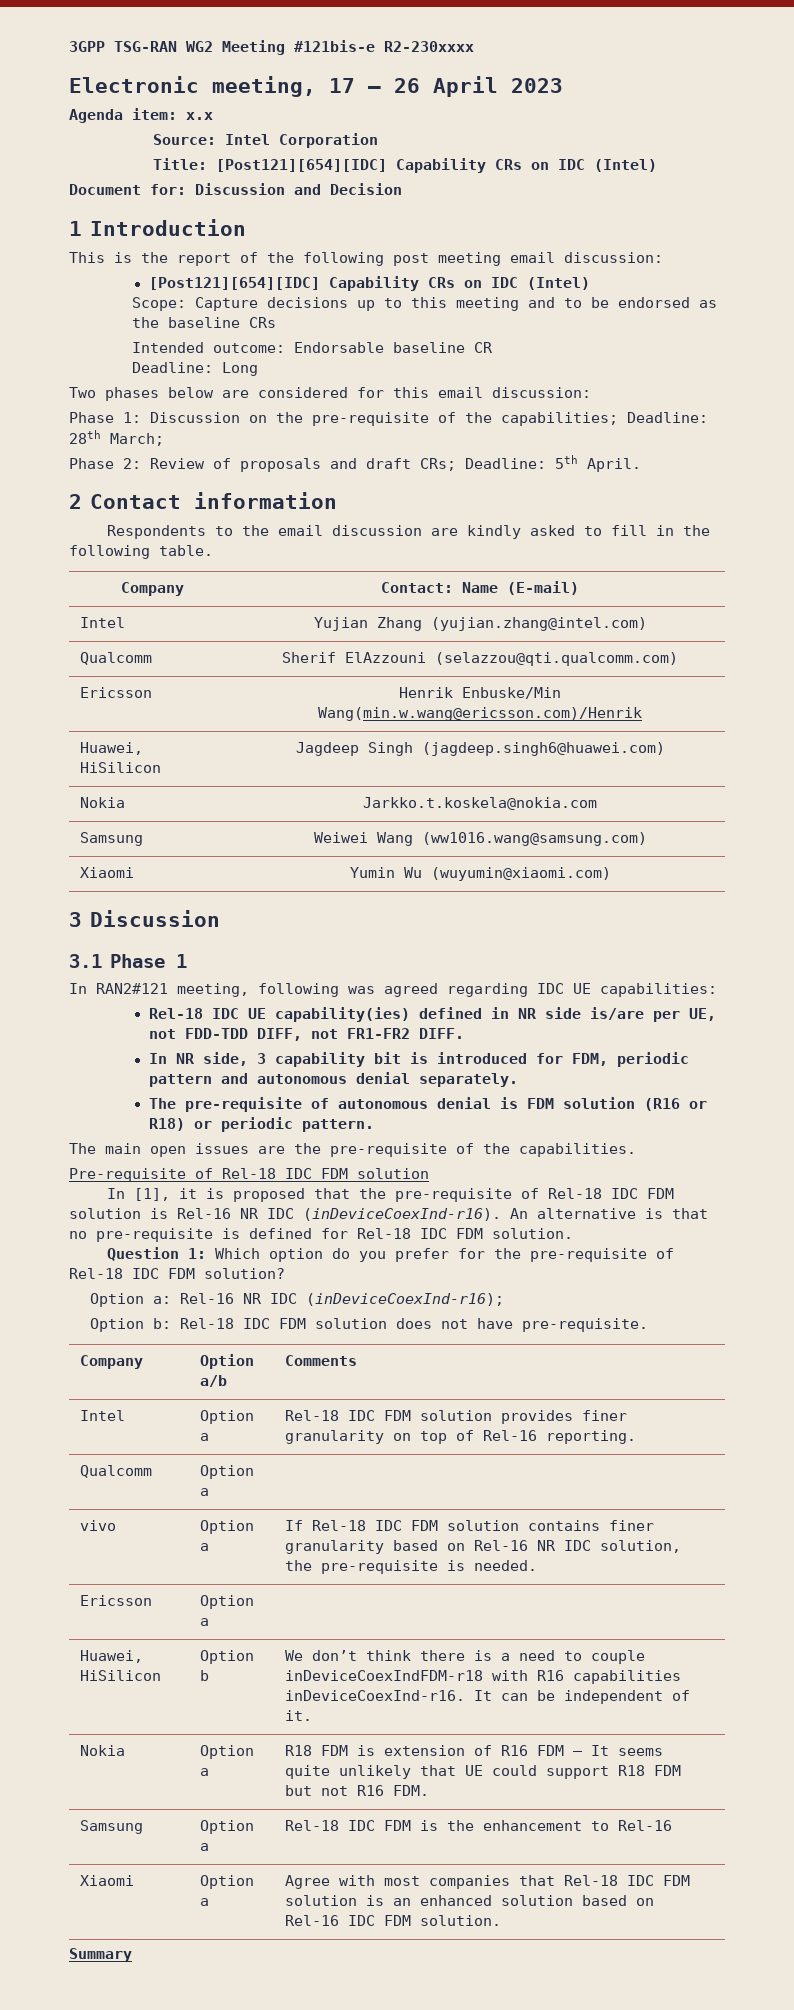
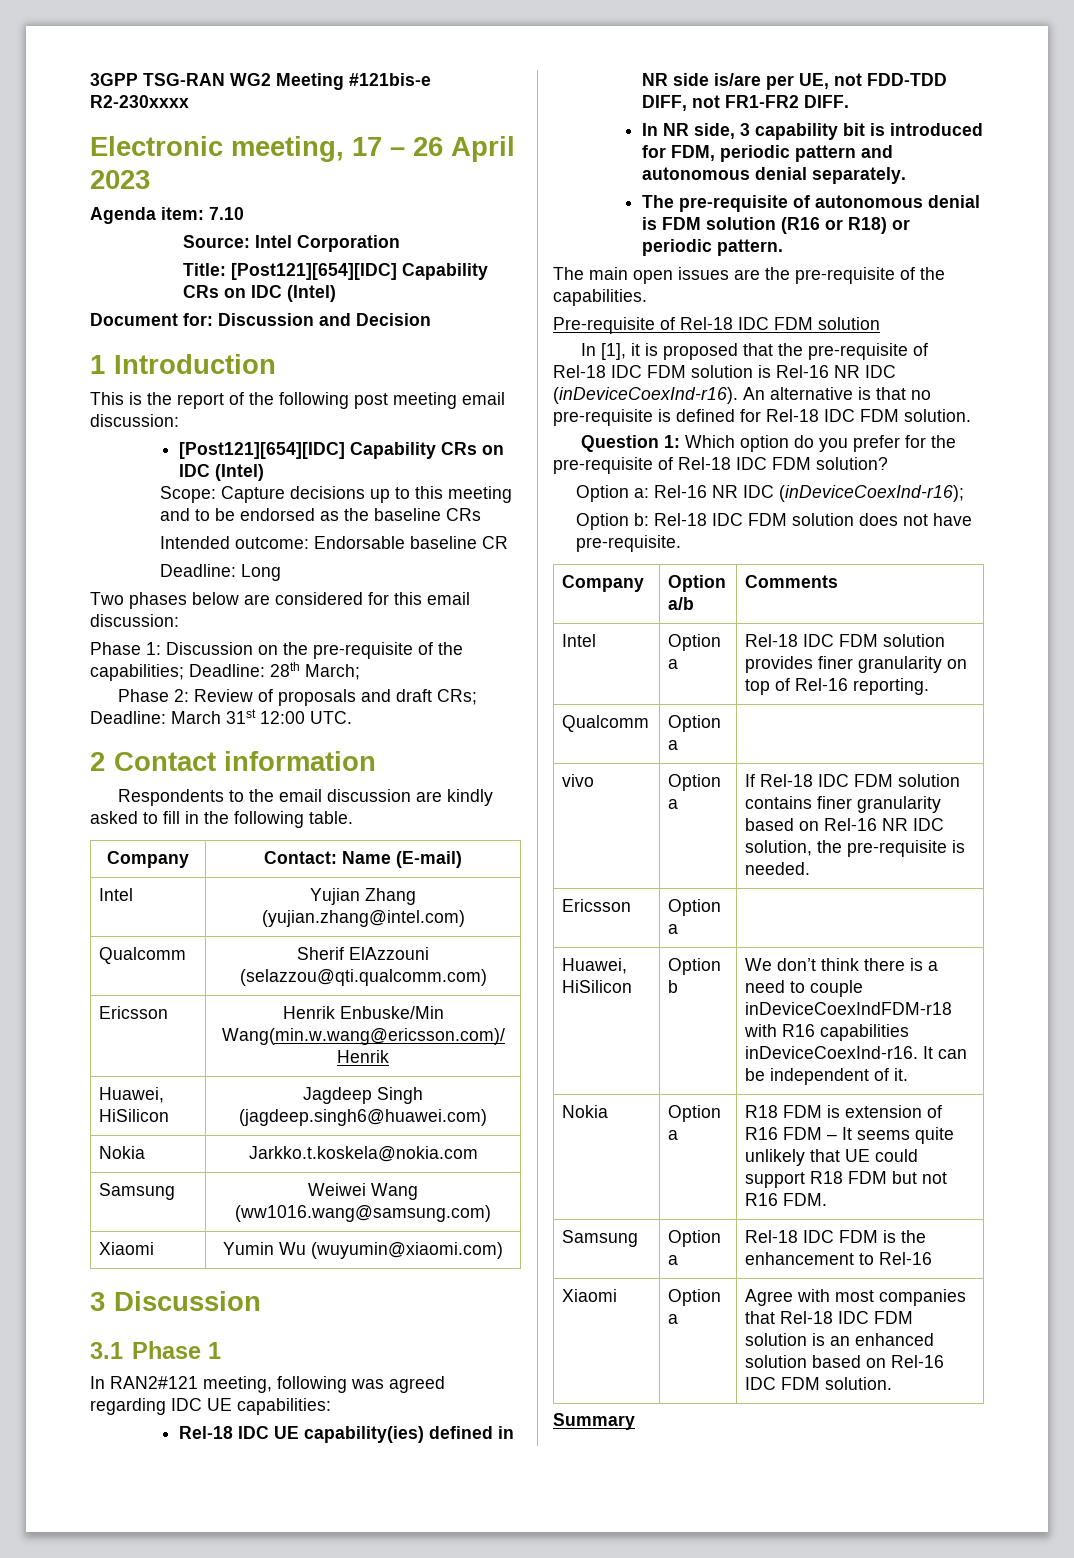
[186,112,213,120] x.x -> [209,207,244,220] 7.10
[555,455,641,472] 5th April. -> [171,709,352,724] March 31st 12:00 UTC.

